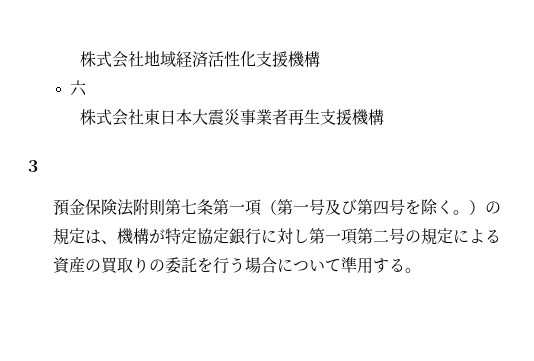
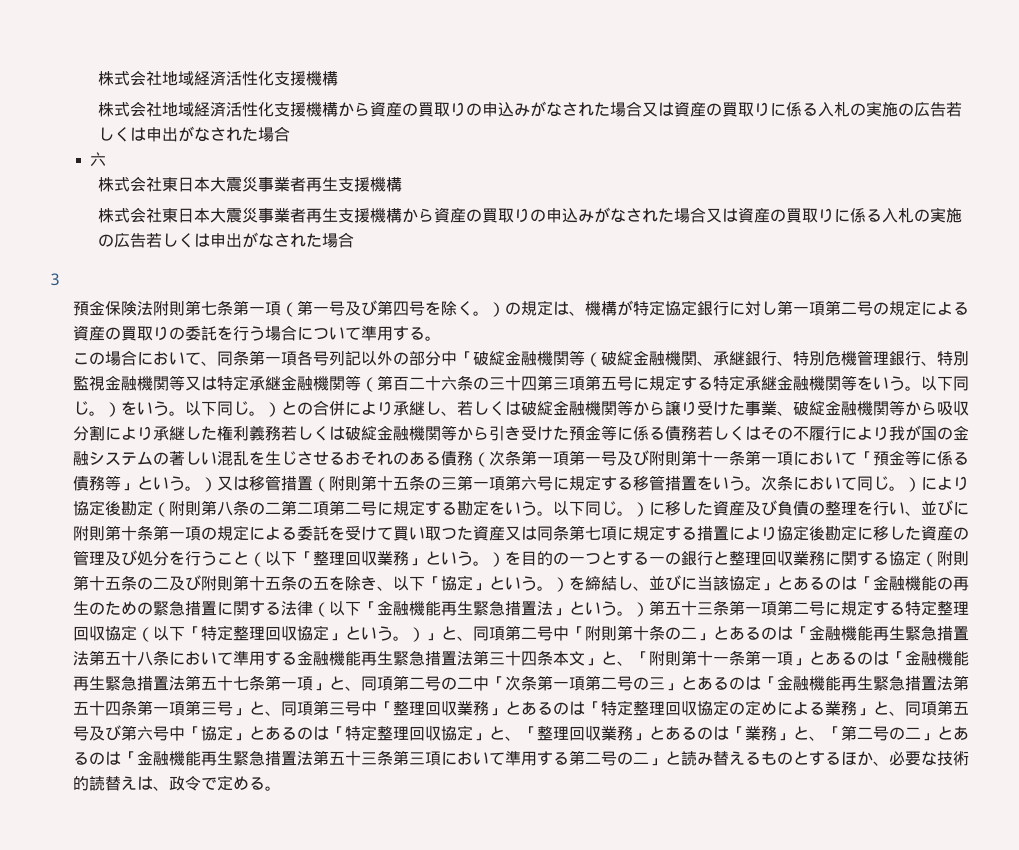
[80,50,321,68] 株式会社地域経済活性化支援機構 -> [98,70,339,86] [98,101,963,117] [98,126,291,142] 株式会社地域経済活性化支援機構 // 株式会社地域経済活性化支援機構から資産の買取りの申込みがなされた場合又は資産の買取りに係る入札の実施の広告若しくは申出がなされた場合
(385, 117) none -> [98,207,963,223] [98,232,355,248] // 株式会社東日本大震災事業者再生支援機構から資産の買取りの申込みがなされた場合又は資産の買取りに係る入札の実施の広告若しくは申出がなされた場合
(421, 270) none -> [72,350,969,367] [72,375,969,392] [72,400,969,417] [72,425,969,441] [72,450,969,467] [72,475,969,492] [72,500,969,517] [72,525,969,541] [72,550,969,567] [72,575,969,592] [72,600,969,617] [72,625,969,642] [72,650,969,666] [72,675,969,691] [72,700,969,716] [72,725,969,741] [72,750,969,766] [72,775,281,791] // この場合において、同条第一項各号列記以外の部分中「破綻金融機関等（破綻金融機関、承継銀行、特別危機管理銀行、特別監視金融機関等又は特定承継金融機関等（第百二十六条の三十四第三項第五号に規定する特定承継金融機関等をいう。以下同じ。）をいう。以下同じ。）との合併により承継し、若しくは破綻金融機関等から譲り受けた事業、破綻金融機関等から吸収分割により承継した権利義務若しくは破綻金融機関等から引き受けた預金等に係る債務若しくはその不履行により我が国の金融システムの著しい混乱を生じさせるおそれのある債務（次条第一項第一号及び附則第十一条第一項において「預金等に係る債務等」という。）又は移管措置（附則第十五条の三第一項第六号に規定する移管措置をいう。次条において同じ。）により協定後勘定（附則第八条の二第二項第二号に規定する勘定をいう。以下同じ。）に移した資産及び負債の整理を行い、並びに附則第十条第一項の規定による委託を受けて買い取つた資産又は同条第七項に規定する措置により協定後勘定に移した資産の管理及び処分を行うこと（以下「整理回収業務」という。）を目的の一つとする一の銀行と整理回収業務に関する協定（附則第十五条の二及び附則第十五条の五を除き、以下「協定」という。）を締結し、並びに当該協定」とあるのは「金融機能の再生のための緊急措置に関する法律（以下「金融機能再生緊急措置法」という。）第五十三条第一項第二号に規定する特定整理回収協定（以下「特定整理回収協定」という。）」と、同項第二号中「附則第十条の二」とあるのは「金融機能再生緊急措置法第五十八条において準用する金融機能再生緊急措置法第三十四条本文」と、「附則第十一条第一項」とあるのは「金融機能再生緊急措置法第五十七条第一項」と、同項第二号の二中「次条第一項第二号の三」とあるのは「金融機能再生緊急措置法第五十四条第一項第三号」と、同項第三号中「整理回収業務」とあるのは「特定整理回収協定の定めによる業務」と、同項第五号及び第六号中「協定」とあるのは「特定整理回収協定」と、「整理回収業務」とあるのは「業務」と、「第二号の二」とあるのは「金融機能再生緊急措置法第五十三条第三項において準用する第二号の二」と読み替えるものとするほか、必要な技術的読替えは、政令で定める。

